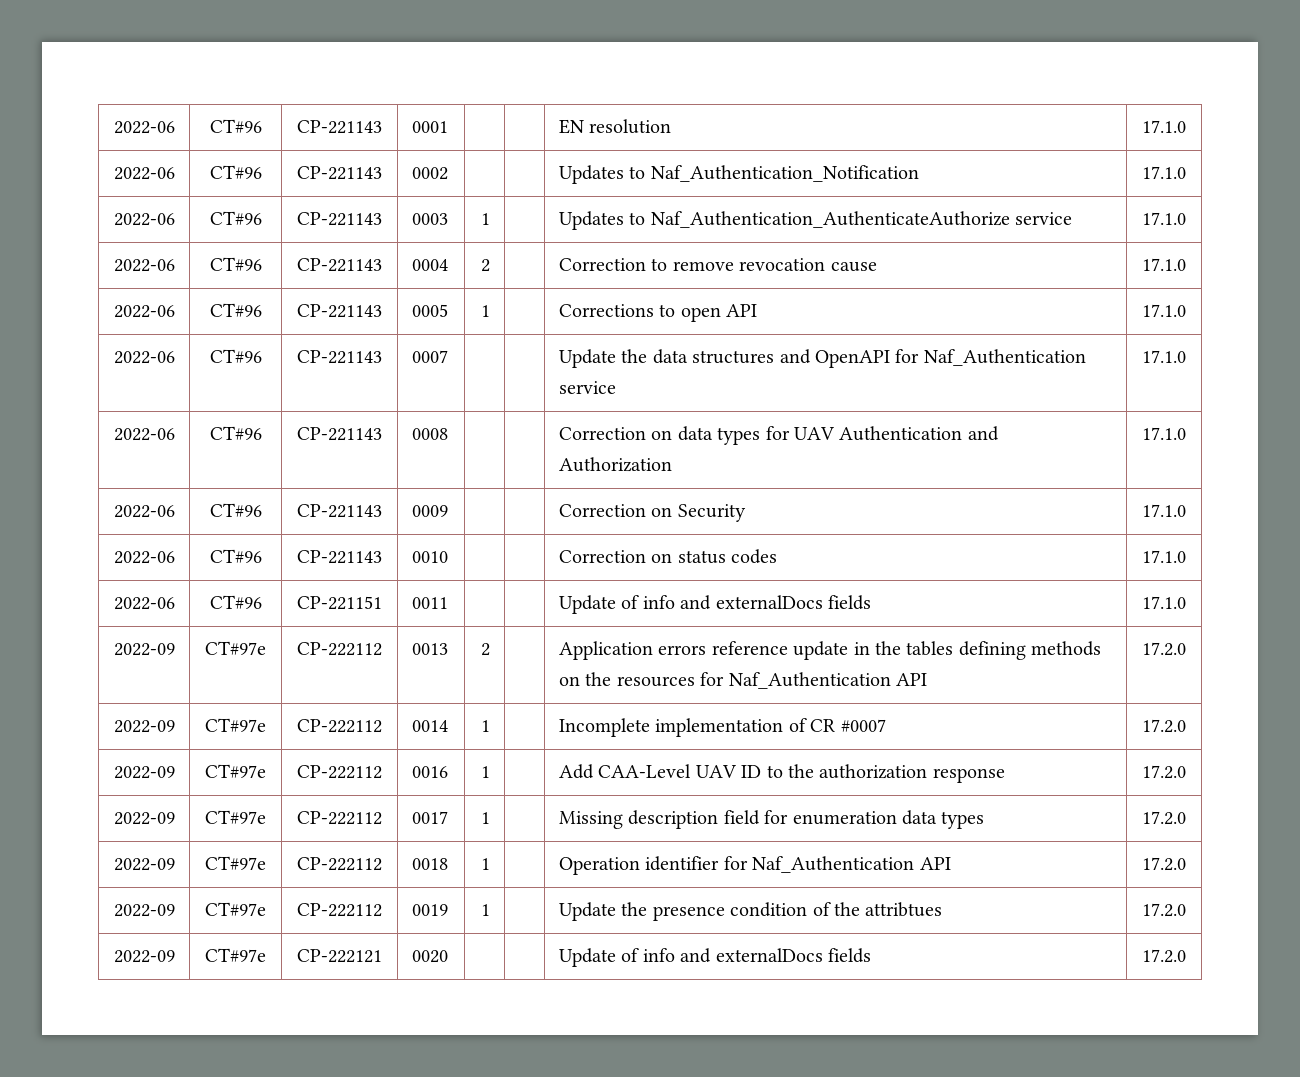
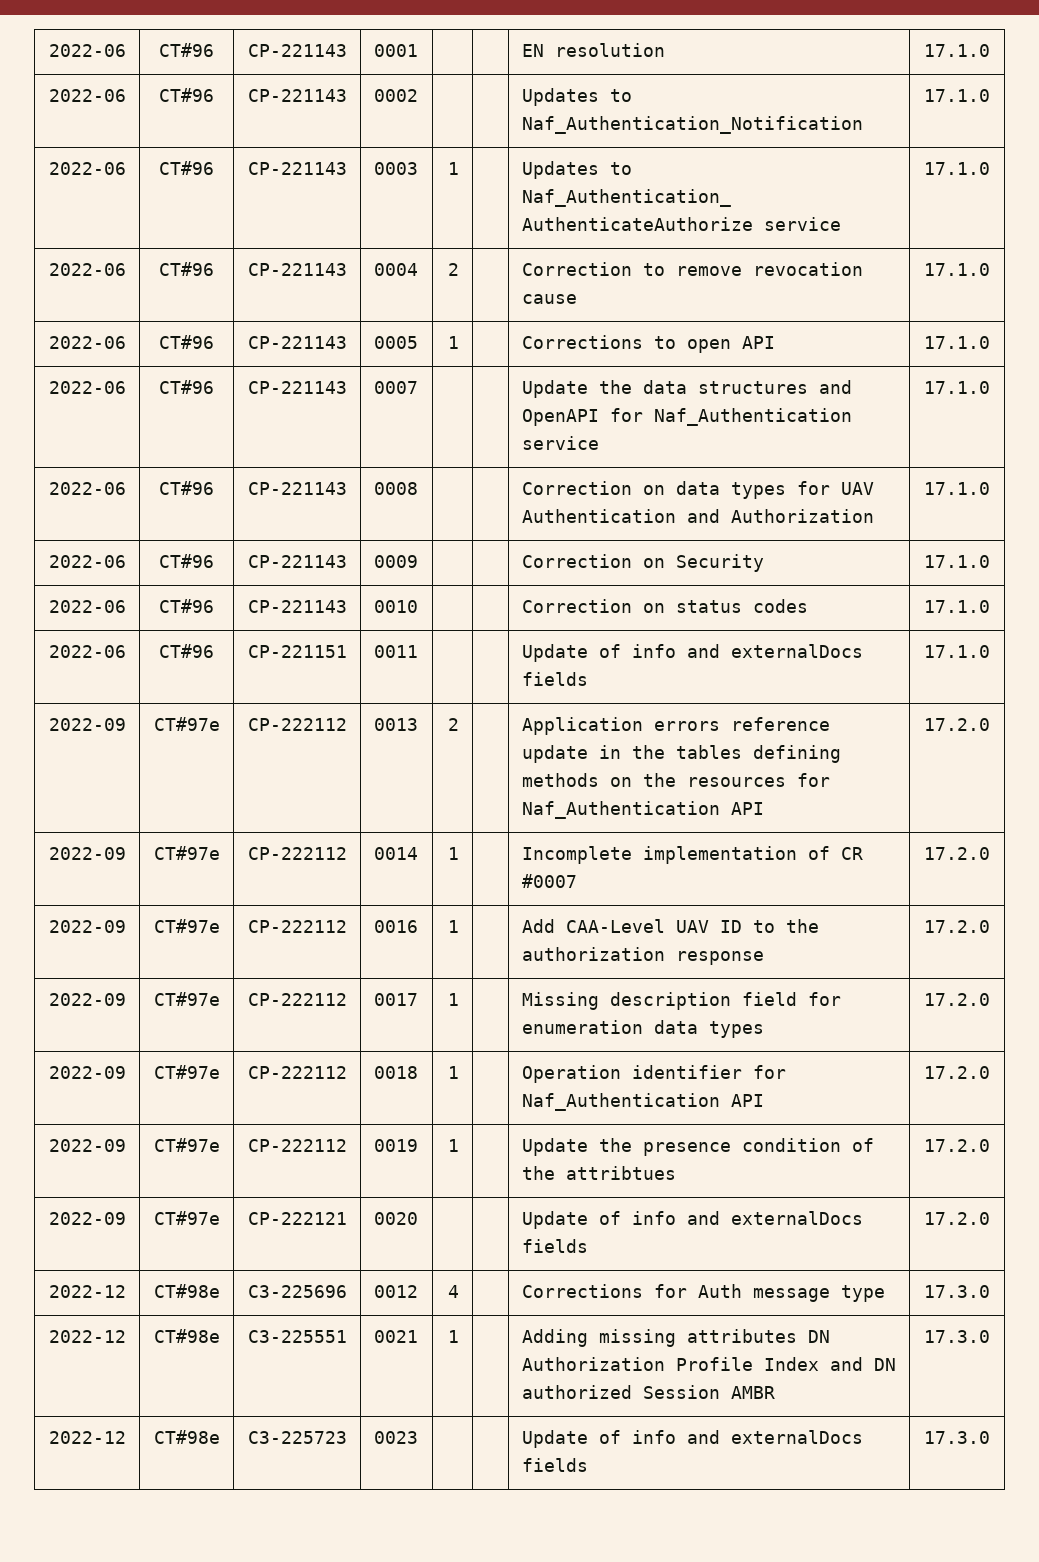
(1186, 956) none -> [48,1285,126,1298] [153,1284,220,1298] [247,1285,347,1298] [373,1285,418,1298] [448,1285,460,1298] [521,1284,885,1302] [924,1285,990,1298] [48,1330,126,1343] [153,1329,220,1343] [247,1330,347,1343] [373,1330,418,1343] [448,1330,460,1343] [521,1329,830,1347] [521,1357,896,1371] [521,1385,775,1399] [924,1330,990,1343] [48,1431,126,1444] [153,1430,220,1444] [247,1431,347,1444] [373,1431,418,1444] [521,1430,863,1448] [521,1458,588,1472] [924,1431,990,1444] // 2022-12 | CT#98e | C3-225696 | 0012 | 4 | | Corrections for Auth message type | 17.3.0 // 2022-12 | CT#98e | C3-225551 | 0021 | 1 | | Adding missing attributes DN Authorization Profile Index and DN authorized Session AMBR | 17.3.0 // 2022-12 | CT#98e | C3-225723 | 0023 | | | Update of info and externalDocs fields | 17.3.0

